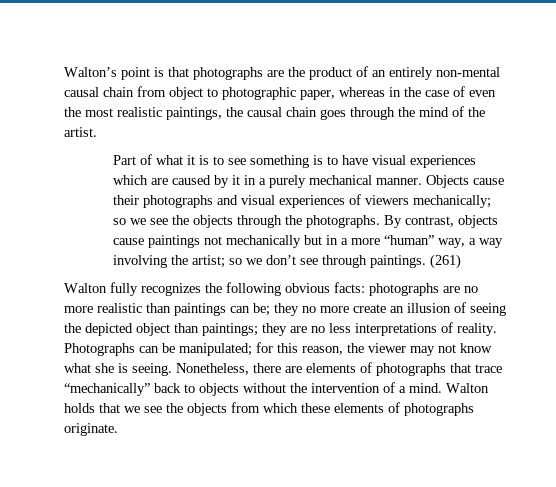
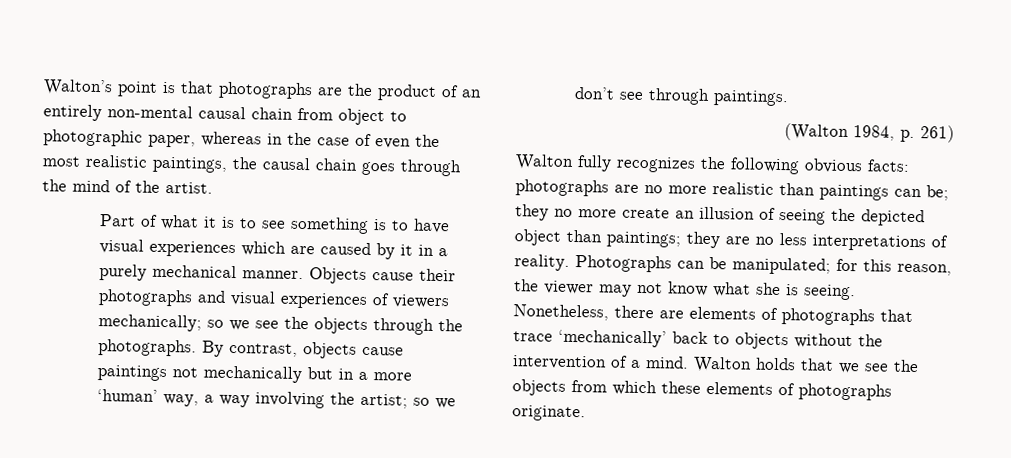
[383,235,434,245] “human” -> [97,389,159,402] ‘human’
[429,254,461,269] (261) -> [784,123,955,143] // (Walton 1984, p. 261)
[64,383,150,396] “mechanically” -> [558,329,667,348] ‘mechanically’

